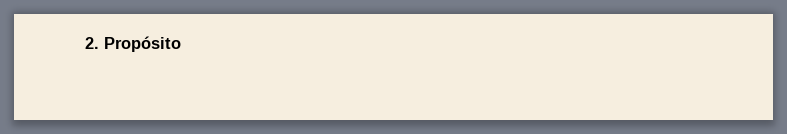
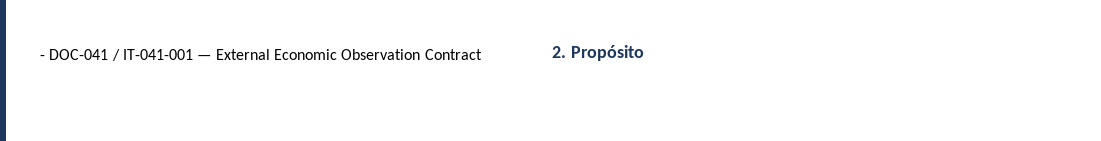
(85, 43) none -> [40,49,482,61] - DOC-041 / IT-041-001 — External Economic Observation Contract //

